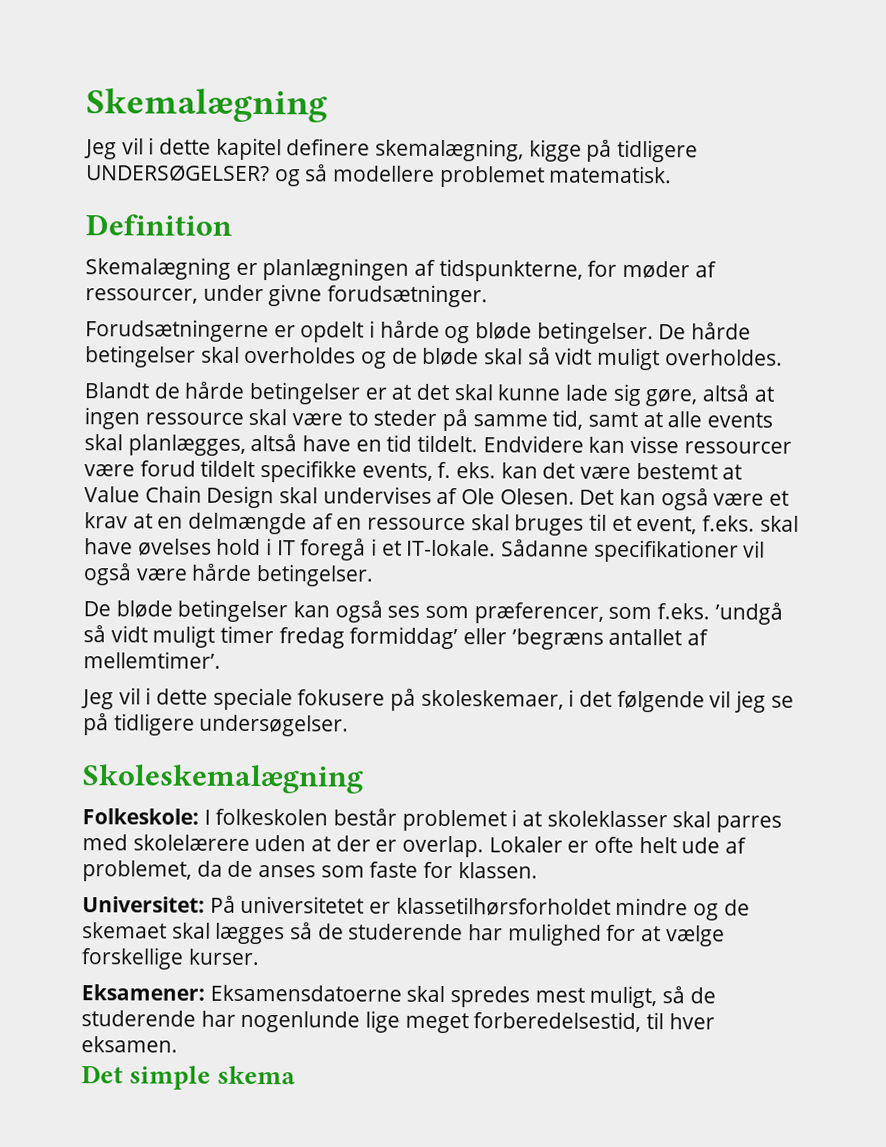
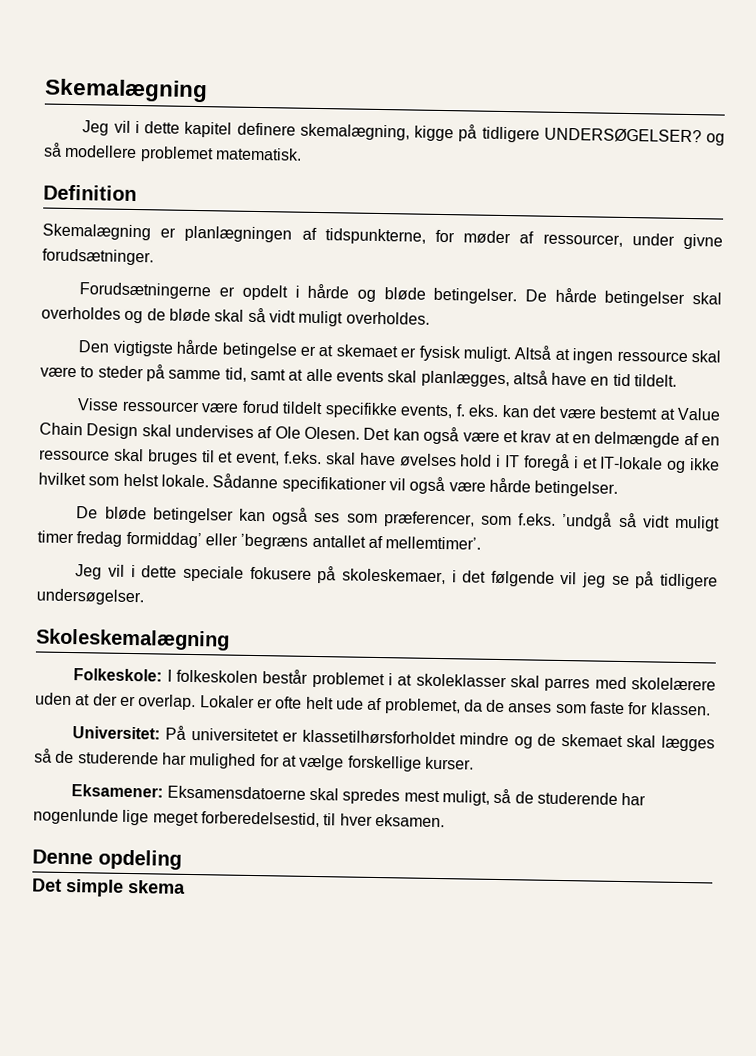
[84,381,750,407] Blandt de hårde betingelser er at det skal kunne lade sig gøre, altså -> [78,339,552,363] Den vigtigste hårde betingelse er at skemaet er fysisk muligt. Altså
[482,435,680,454] Endvidere kan visse -> [77,398,120,411] // Visse
[406,539,497,557] IT-lokale. -> [599,456,721,473] [38,472,209,488] IT-lokale og ikke hvilket som helst lokale.
(178, 1044) none -> [32,849,182,870] // Denne opdeling

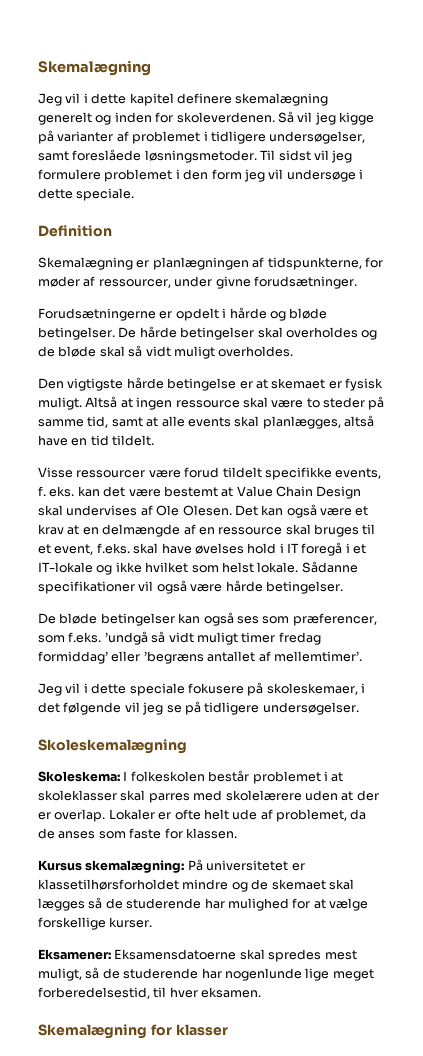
[299,123,726,146] [43,142,302,163] skemalægning, kigge på tidligere UNDERSØGELSER? og så modellere problemet matematisk. -> [235,93,329,106] [38,111,374,125] [38,130,366,144] [38,149,353,163] [38,169,363,182] [38,188,135,201] skemalægning generelt og inden for skoleverdenen. Så vil jeg kigge på varianter af problemet i tidligere undersøgelser, samt foreslåede løsningsmetoder. Til sidst vil jeg formulere problemet i den form jeg vil undersøge i dette speciale.
[73,668,163,682] Folkeskole: -> [38,771,120,782] Skoleskema:
[72,726,161,740] Universitet: -> [38,860,185,873] Kursus skemalægning:
[32,849,182,870] [32,878,186,897] Denne opdeling // Det simple skema -> [38,1024,228,1039] Skemalægning for klasser

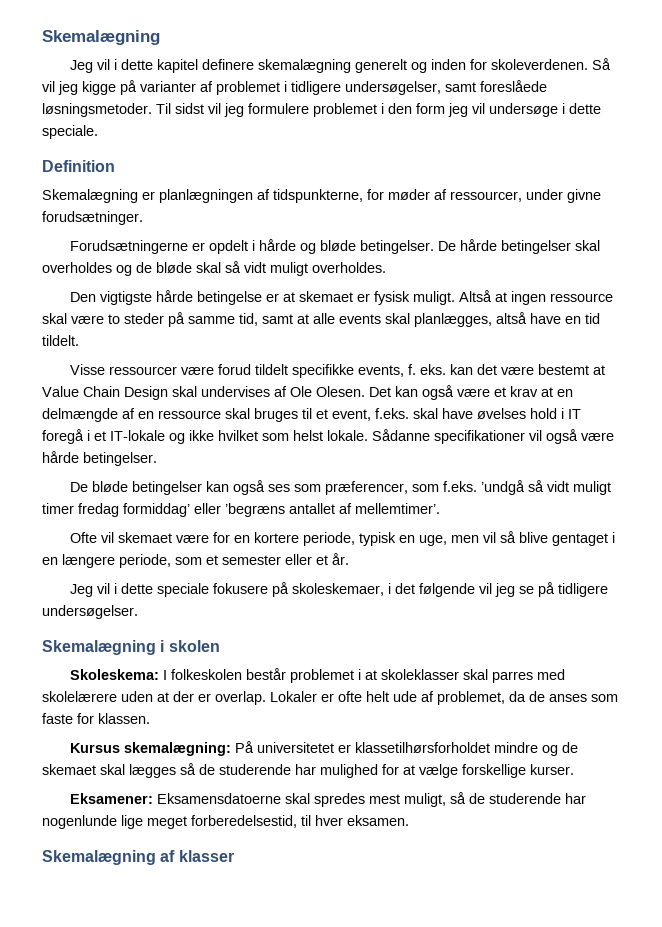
(362, 656) none -> [70,531,616,546] [42,553,349,568] // Ofte vil skemaet være for en kortere periode, typisk en uge, men vil så blive gentaget i en længere periode, som et semester eller et år.
[38,739,187,754] Skoleskemalægning -> [42,640,220,655] Skemalægning i skolen
[150,1024,172,1036] for -> [160,850,176,862] af

